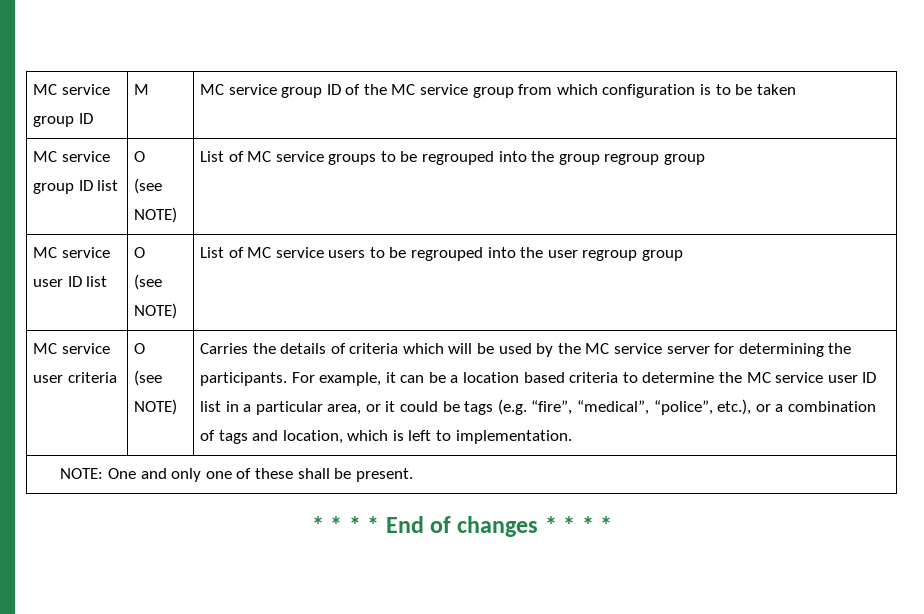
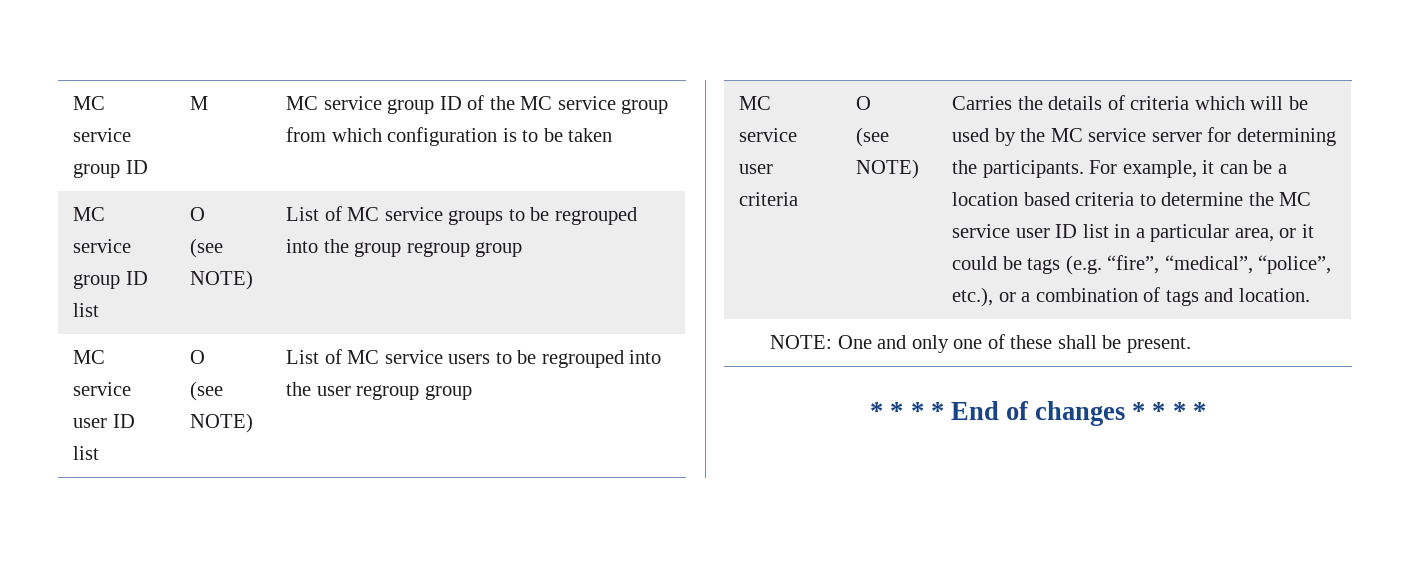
[282,430,572,444] location, which is left to implementation. -> [1238,288,1310,302] location.

